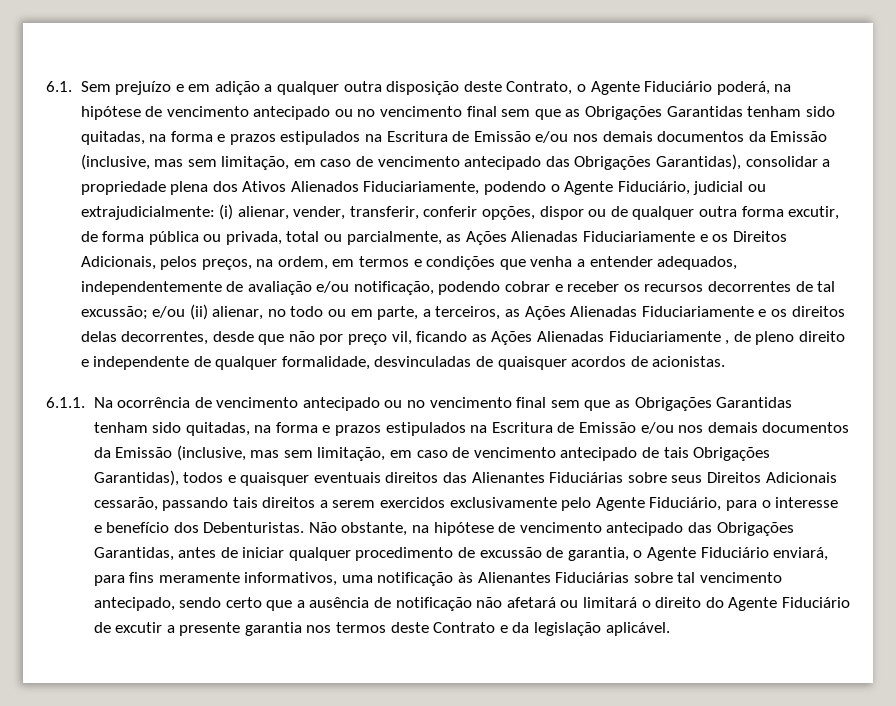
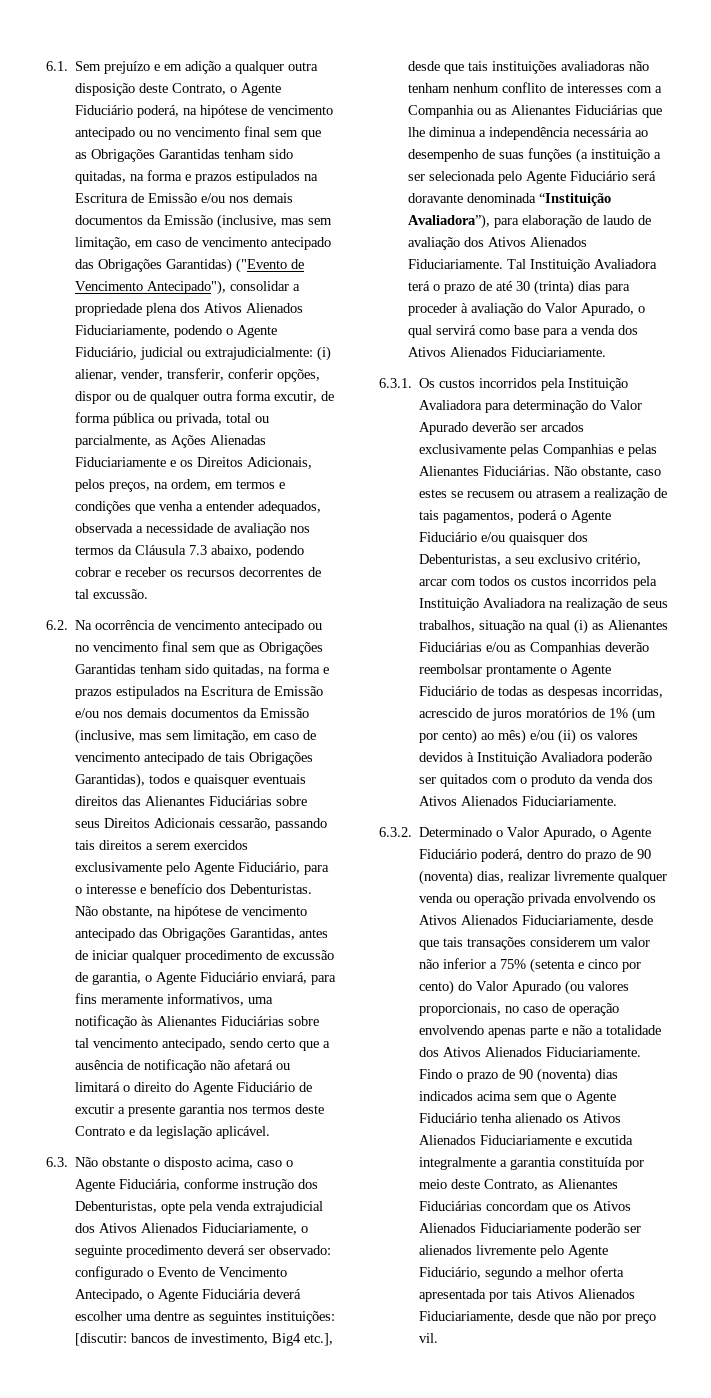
[655,154,741,170] Garantidas), -> [166,258,305,273] [75,280,227,295] Garantidas) ("Evento de Vencimento Antecipado"),
[80,281,434,295] independentemente de avaliação e/ou notificação, -> [75,523,311,536] [75,545,253,557] observada a necessidade de avaliação nos termos da Cláusula 7.3 abaixo,
[80,304,845,320] [80,331,845,345] [80,356,726,370] [46,397,85,408] excussão; e/ou (ii) alienar, no todo ou em parte, a terceiros, as Ações Alienadas Fiduciariamente e os direitos delas decorrentes, desde que não por preço vil, ficando as Ações Alienadas Fiduciariamente , de pleno direito e independente de qualquer formalidade, desvinculadas de quaisquer acordos de acionistas. // 6.1.1. -> [93,589,149,599] [46,620,68,630] excussão. // 6.2.
(670, 629) none -> [46,1157,294,1170] [75,1178,319,1192] [75,1201,324,1214] [75,1223,309,1235] [75,1245,332,1258] [75,1266,288,1280] [75,1289,302,1302] [75,1311,336,1324] [75,1333,334,1346] [408,61,650,74] [408,82,663,93] [408,105,663,118] [408,127,649,140] [408,148,662,163] [408,171,657,184] [408,193,612,206] [408,214,652,229] [408,237,588,250] [408,259,658,272] [408,280,631,295] [408,303,646,316] [408,325,639,338] [408,347,607,357] [379,378,629,391] [419,400,643,413] [419,422,585,435] [419,444,658,457] [419,466,662,478] [419,488,668,501] [419,510,612,523] [419,532,589,545] [419,554,642,566] [419,576,658,589] [419,598,669,611] [419,619,669,634] [419,642,650,655] [419,664,612,677] [419,686,664,699] [419,707,657,722] [419,729,639,744] [419,752,653,765] [419,774,654,787] [419,796,618,806] [379,827,652,840] [419,849,652,862] [419,870,668,885] [419,893,657,906] [419,915,654,927] [419,937,651,950] [419,958,642,973] [419,980,630,995] [419,1003,620,1016] [419,1025,662,1038] [419,1047,642,1057] [419,1068,619,1083] [419,1091,617,1104] [419,1113,622,1123] [419,1135,634,1145] [419,1157,645,1170] [419,1179,619,1191] [419,1201,632,1214] [419,1223,642,1236] [419,1245,609,1258] [419,1266,625,1280] [419,1289,636,1302] [419,1311,657,1324] [419,1333,439,1343] // 6.3. Não obstante o disposto acima, caso o Agente Fiduciária, conforme instrução dos Debenturistas, opte pela venda extrajudicial dos Ativos Alienados Fiduciariamente, o seguinte procedimento deverá ser observado: configurado o Evento de Vencimento Antecipado, o Agente Fiduciária deverá escolher uma dentre as seguintes instituições: [discutir: bancos de investimento, Big4 etc.], desde que tais instituições avaliadoras não tenham nenhum conflito de interesses com a Companhia ou as Alienantes Fiduciárias que lhe diminua a independência necessária ao desempenho de suas funções (a instituição a ser selecionada pelo Agente Fiduciário será doravante denominada “Instituição Avaliadora”), para elaboração de laudo de avaliação dos Ativos Alienados Fiduciariamente. Tal Instituição Avaliadora terá o prazo de até 30 (trinta) dias para proceder à avaliação do Valor Apurado, o qual servirá como base para a venda dos Ativos Alienados Fiduciariamente. // 6.3.1. Os custos incorridos pela Instituição Avaliadora para determinação do Valor Apurado deverão ser arcados exclusivamente pelas Companhias e pelas Alienantes Fiduciárias. Não obstante, caso estes se recusem ou atrasem a realização de tais pagamentos, poderá o Agente Fiduciário e/ou quaisquer dos Debenturistas, a seu exclusivo critério, arcar com todos os custos incorridos pela Instituição Avaliadora na realização de seus trabalhos, situação na qual (i) as Alienantes Fiduciárias e/ou as Companhias deverão reembolsar prontamente o Agente Fiduciário de todas as despesas incorridas, acrescido de juros moratórios de 1% (um por cento) ao mês) e/ou (ii) os valores devidos à Instituição Avaliadora poderão ser quitados com o produto da venda dos Ativos Alienados Fiduciariamente. // 6.3.2. Determinado o Valor Apurado, o Agente Fiduciário poderá, dentro do prazo de 90 (noventa) dias, realizar livremente qualquer venda ou operação privada envolvendo os Ativos Alienados Fiduciariamente, desde que tais transações considerem um valor não inferior a 75% (setenta e cinco por cento) do Valor Apurado (ou valores proporcionais, no caso de operação envolvendo apenas parte e não a totalidade dos Ativos Alienados Fiduciariamente. Findo o prazo de 90 (noventa) dias indicados acima sem que o Agente Fiduciário tenha alienado os Ativos Alienados Fiduciariamente e excutida integralmente a garantia constituída por meio deste Contrato, as Alienantes Fiduciárias concordam que os Ativos Alienados Fiduciariamente poderão ser alienados livremente pelo Agente Fiduciário, segundo a melhor oferta apresentada por tais Ativos Alienados Fiduciariamente, desde que não por preço vil.

